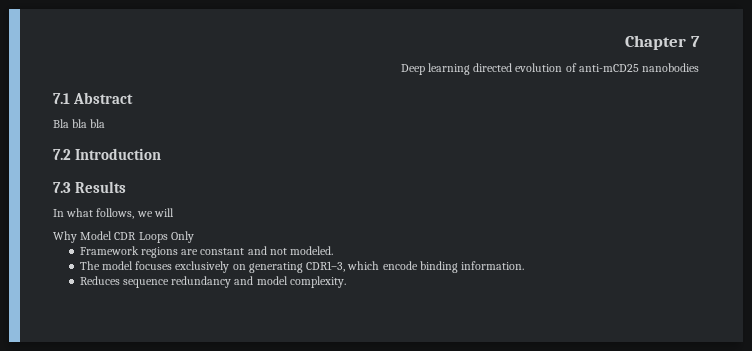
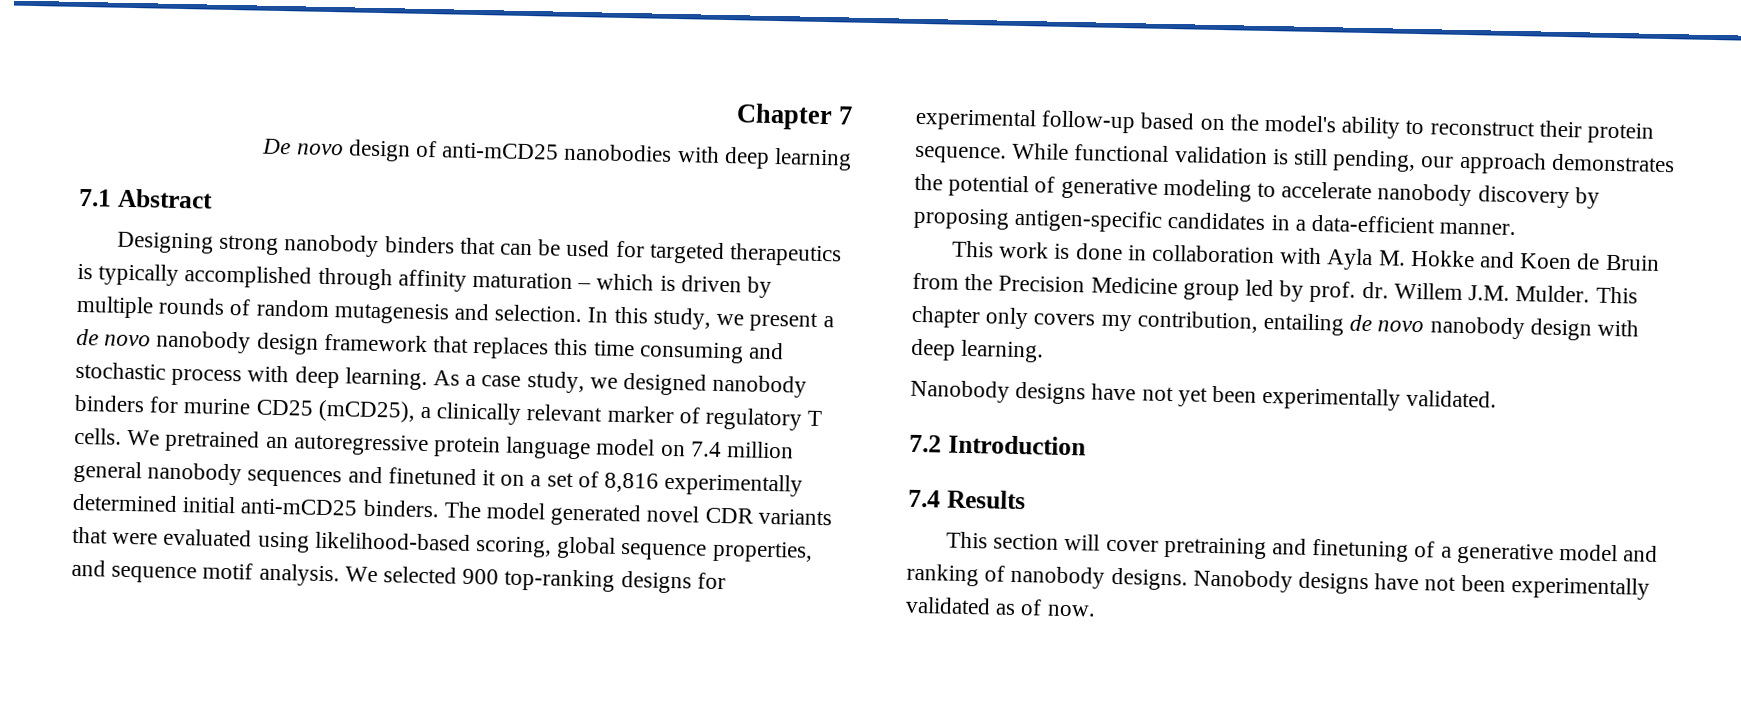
[400,63,563,75] Deep learning directed evolution -> [262,138,411,162] De novo design
(699, 67) none -> [676,146,852,171] with deep learning
[53,119,106,128] Bla bla bla -> [116,231,842,267] [77,263,773,298] [76,295,834,332] [76,328,785,364] [75,361,808,398] [74,394,823,431] [74,427,795,460] [73,460,804,497] [72,493,832,527] [72,526,813,563] [71,559,726,594] [915,107,1655,144] [915,142,1675,175] [914,173,1600,209] [913,207,1517,236] [951,240,1660,271] [912,272,1638,304] [911,305,1640,341] [911,338,1045,363] [910,379,1498,411] Designing strong nanobody binders that can be used for targeted therapeutics is typically accomplished through affinity maturation – which is driven by multiple rounds of random mutagenesis and selection. In this study, we present a de novo nanobody design framework that replaces this time consuming and stochastic process with deep learning. As a case study, we designed nanobody binders for murine CD25 (mCD25), a clinically relevant marker of regulatory T cells. We pretrained an autoregressive protein language model on 7.4 million general nanobody sequences and finetuned it on a set of 8,816 experimentally determined initial anti-mCD25 binders. The model generated novel CDR variants that were evaluated using likelihood-based scoring, global sequence properties, and sequence motif analysis. We selected 900 top-ranking designs for experimental follow-up based on the model's ability to reconstruct their protein sequence. While functional validation is still pending, our approach demonstrates the potential of generative modeling to accelerate nanobody discovery by proposing antigen-specific candidates in a data-efficient manner. // This work is done in collaboration with Ayla M. Hokke and Koen de Bruin from the Precision Medicine group led by prof. dr. Willem J.M. Mulder. This chapter only covers my contribution, entailing de novo nanobody design with deep learning. // Nanobody designs have not yet been experimentally validated.
[53,182,71,193] 7.3 -> [908,489,941,508] 7.4
[53,208,174,219] [53,231,194,243] [79,246,334,258] [79,261,525,273] [79,276,346,288] In what follows, we will // Why Model CDR Loops Only // Framework regions are constant and not modeled. // The model focuses exclusively on generating CDR1–3, which encode binding information. // Reduces sequence redundancy and model complexity. -> [945,531,1659,565] [906,563,1650,600] [905,596,1096,617] This section will cover pretraining and finetuning of a generative model and ranking of nanobody designs. Nanobody designs have not been experimentally validated as of now.

